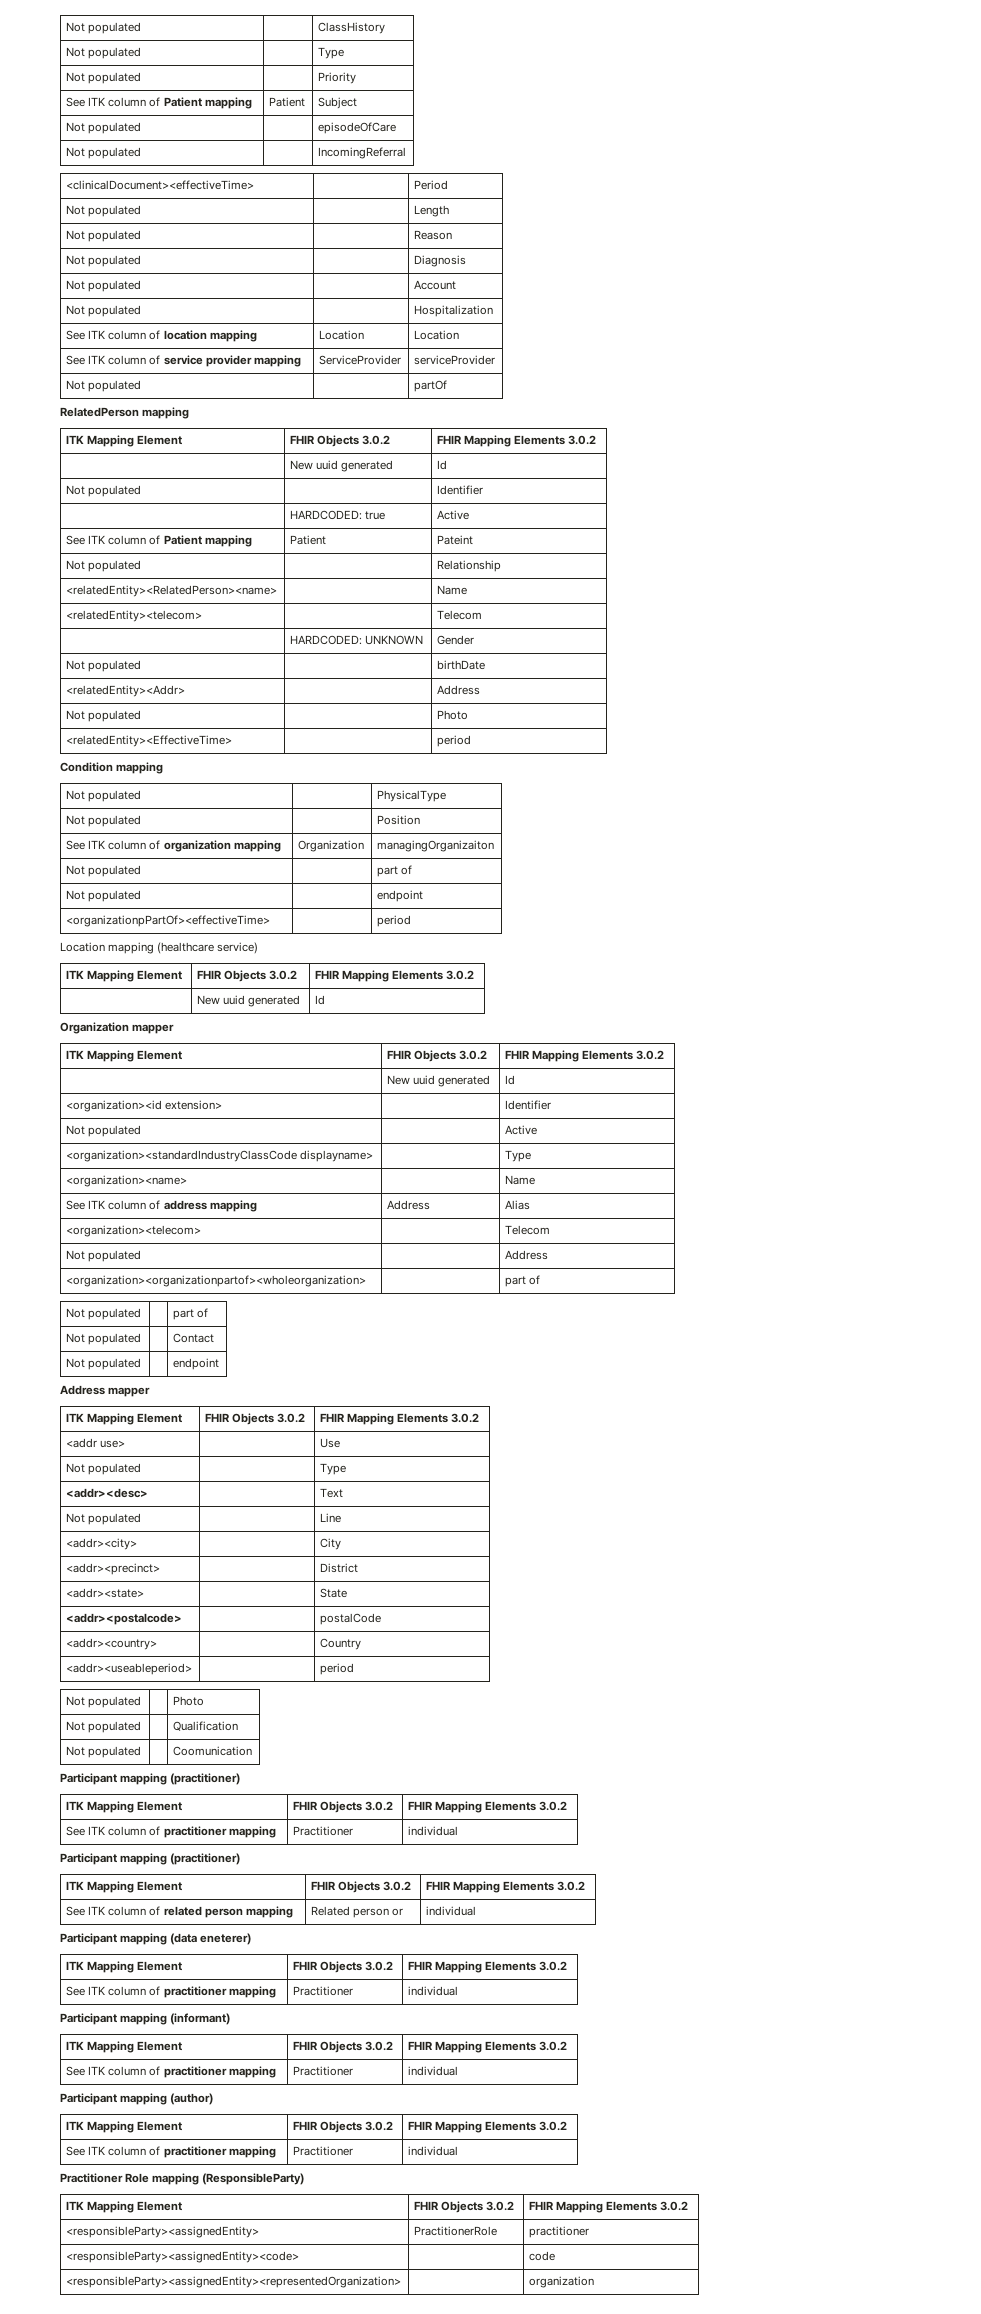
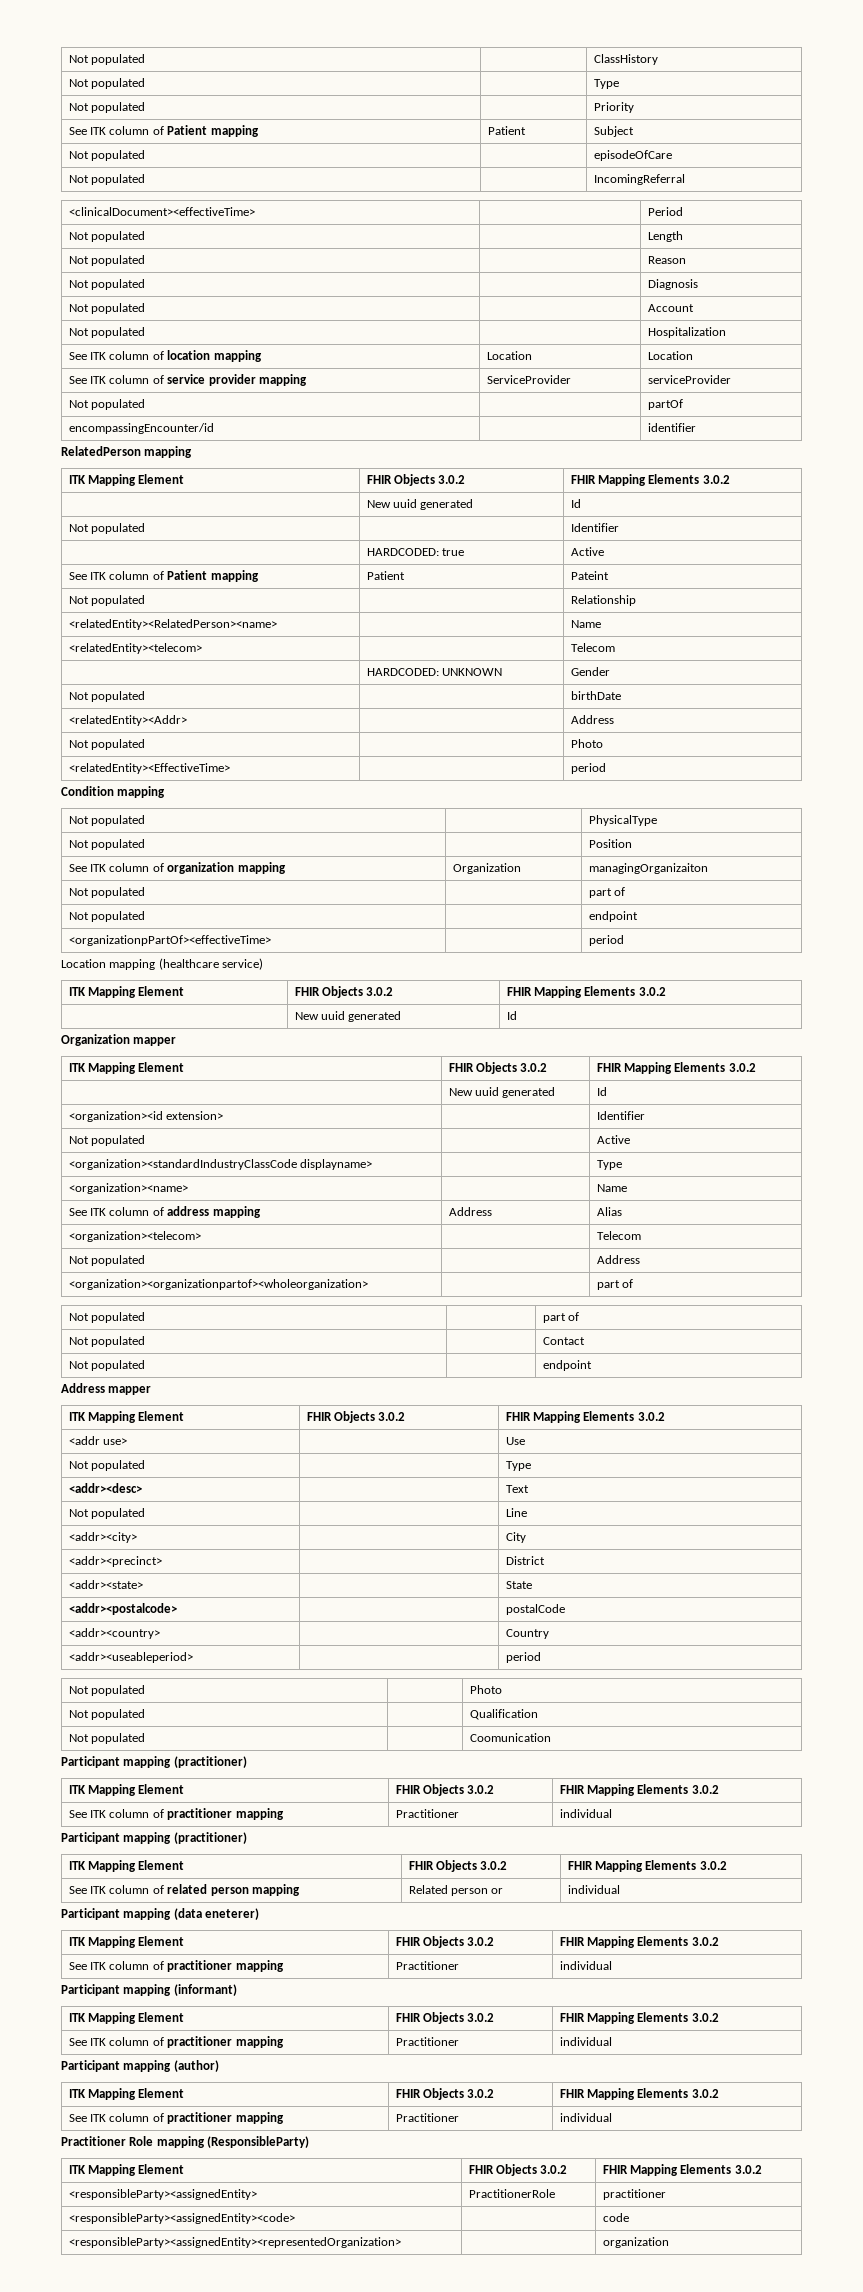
(448, 386) none -> [68,423,214,434] [647,423,696,432] // encompassingEncounter/id | | identifier

